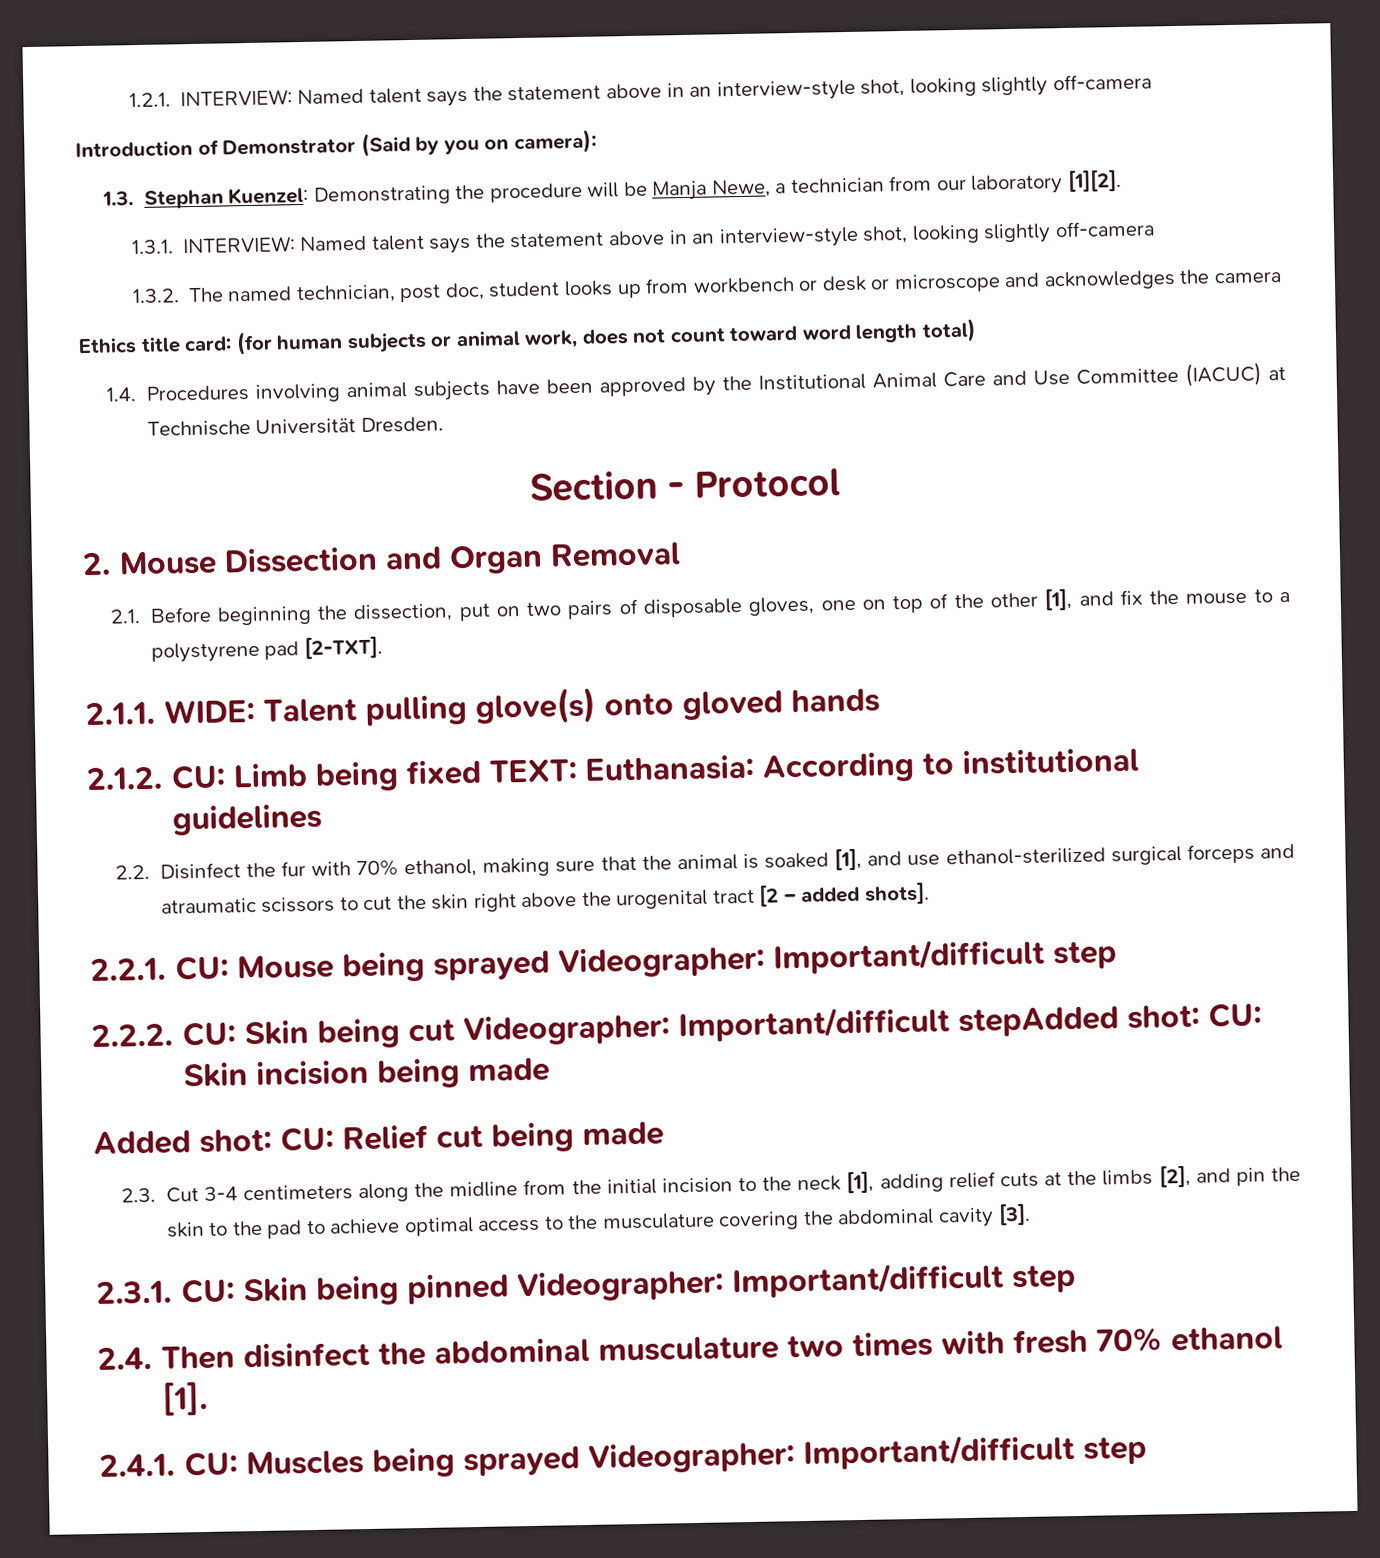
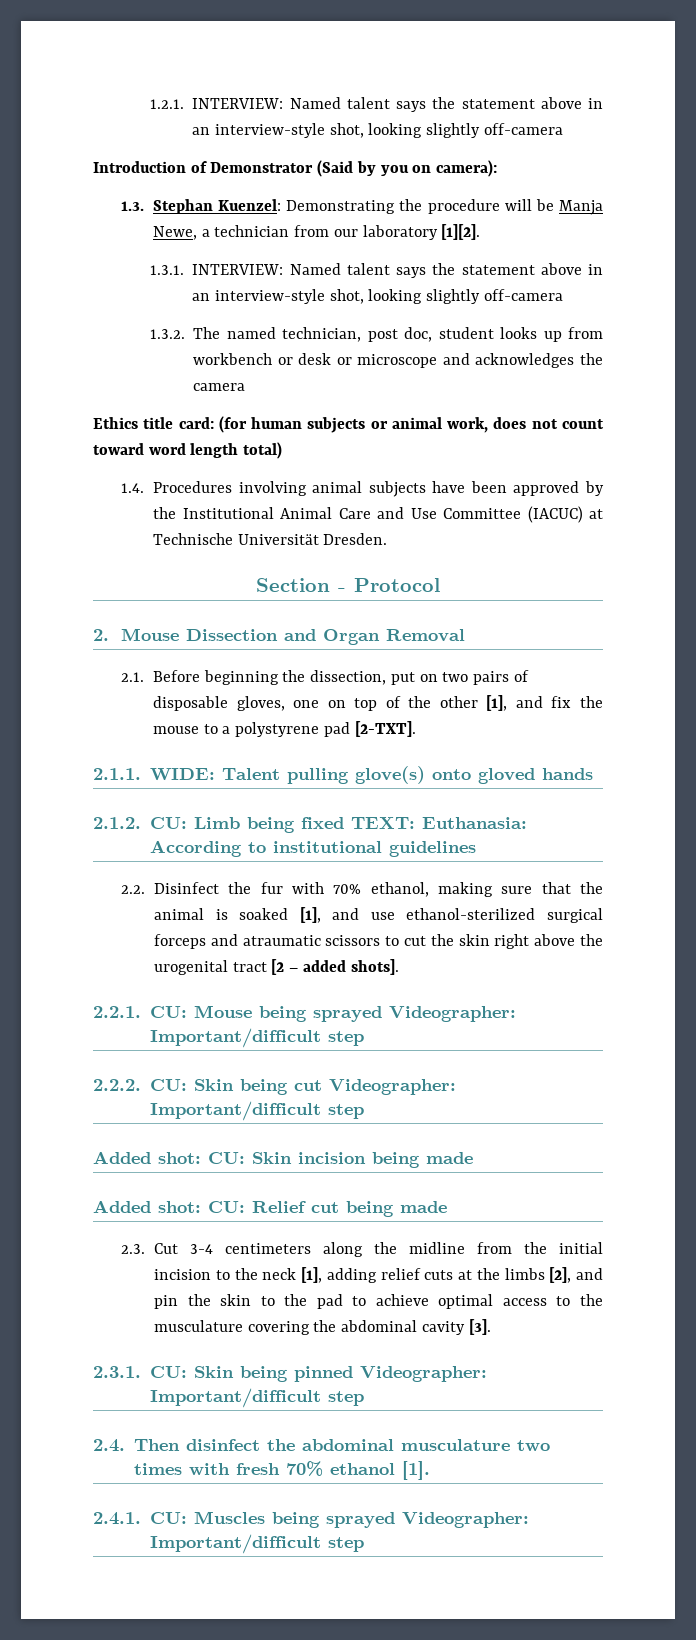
[958,1006,1120,1038] stepAdded -> [327,1104,364,1119] [93,1151,151,1164] step // Added

